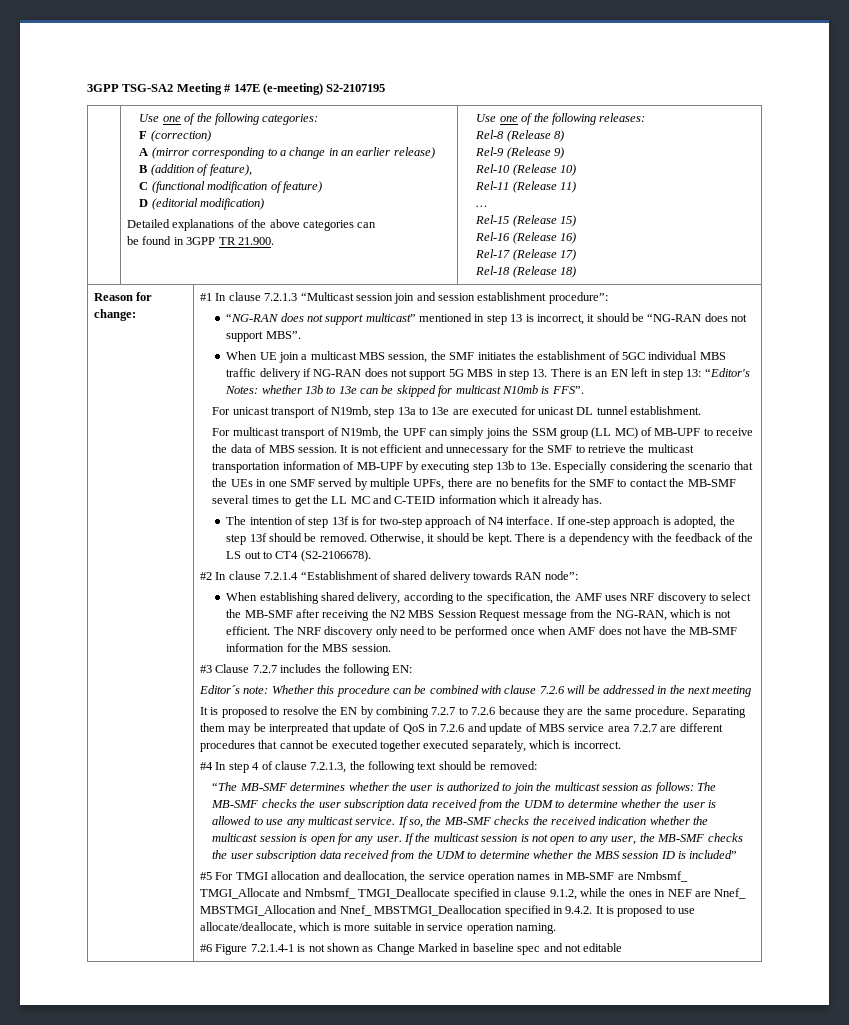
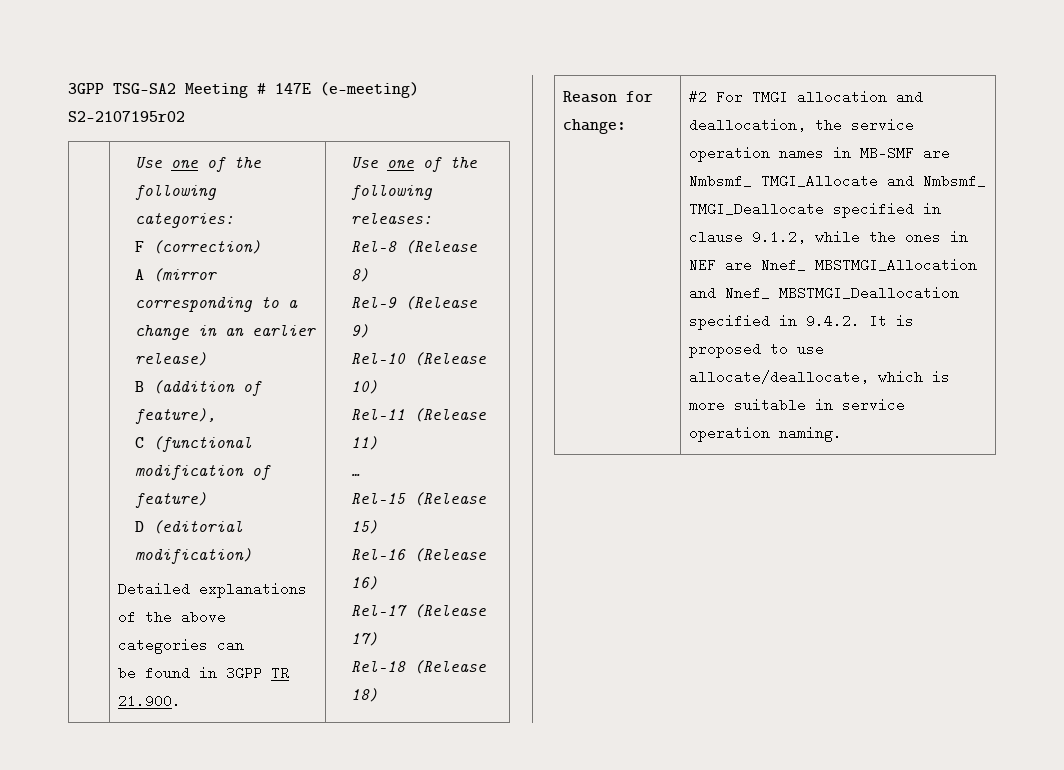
[326,84,386,92] S2-2107195 -> [68,111,185,122] S2-2107195r02
[200,292,608,304] [226,313,748,325] [226,331,301,342] [226,351,726,363] [226,368,750,380] [225,385,584,397] [212,406,702,418] [212,427,754,439] [212,444,694,456] [212,461,753,473] [212,478,736,490] [212,495,603,507] [226,516,735,528] [226,533,753,545] [226,550,371,562] [200,571,578,583] [226,592,752,604] [226,609,731,621] [226,626,738,638] [226,643,391,652] [200,664,413,676] [199,685,752,697] [200,706,746,718] [200,723,723,735] [200,740,621,752] [200,761,537,773] [212,782,717,794] [211,799,717,811] [212,816,709,828] [212,833,743,845] [212,850,738,862] [200,872,213,880] #1 In clause 7.2.1.3 “Multicast session join and session establishment procedure”: // “NG-RAN does not support multicast” mentioned in step 13 is incorrect, it should be “NG-RAN does not support MBS”. // When UE join a multicast MBS session, the SMF initiates the establishment of 5GC individual MBS traffic delivery if NG-RAN does not support 5G MBS in step 13. There is an EN left in step 13: “Editor's Notes: whether 13b to 13e can be skipped for multicast N10mb is FFS”. // For unicast transport of N19mb, step 13a to 13e are executed for unicast DL tunnel establishment. // For multicast transport of N19mb, the UPF can simply joins the SSM group (LL MC) of MB-UPF to receive the data of MBS session. It is not efficient and unnecessary for the SMF to retrieve the multicast transportation information of MB-UPF by executing step 13b to 13e. Especially considering the scenario that the UEs in one SMF served by multiple UPFs, there are no benefits for the SMF to contact the MB-SMF several times to get the LL MC and C-TEID information which it already has. // The intention of step 13f is for two-step approach of N4 interface. If one-step approach is adopted, the step 13f should be removed. Otherwise, it should be kept. There is a dependency with the feedback of the LS out to CT4 (S2-2106678). // #2 In clause 7.2.1.4 “Establishment of shared delivery towards RAN node”: // When establishing shared delivery, according to the specification, the AMF uses NRF discovery to select the MB-SMF after receiving the N2 MBS Session Request message from the NG-RAN, which is not efficient. The NRF discovery only need to be performed once when AMF does not have the MB-SMF information for the MBS session. // #3 Clause 7.2.7 includes the following EN: // Editor´s note: Whether this procedure can be combined with clause 7.2.6 will be addressed in the next meeting // It is proposed to resolve the EN by combining 7.2.7 to 7.2.6 because they are the same procedure. Separating them may be interpreated that update of QoS in 7.2.6 and update of MBS service area 7.2.7 are different procedures that cannot be executed together executed separately, which is incorrect. // #4 In step 4 of clause 7.2.1.3, the following text should be removed: // “The MB-SMF determines whether the user is authorized to join the multicast session as follows: The MB-SMF checks the user subscription data received from the UDM to determine whether the user is allowed to use any multicast service. If so, the MB-SMF checks the received indication whether the multicast session is open for any user. If the multicast session is not open to any user, the MB-SMF checks the user subscription data received from the UDM to determine whether the MBS session ID is included” // #5 -> [689,90,708,104] #2
[200,943,623,955] // #6 Figure 7.2.1.4-1 is not shown as Change Marked in baseline spec and not editable -> (843, 434) none

